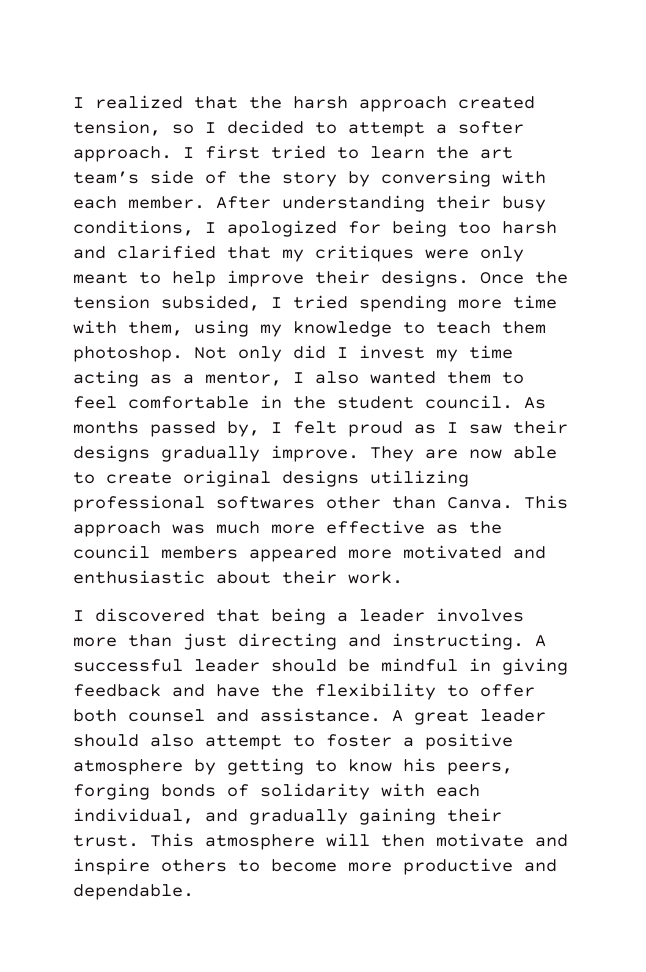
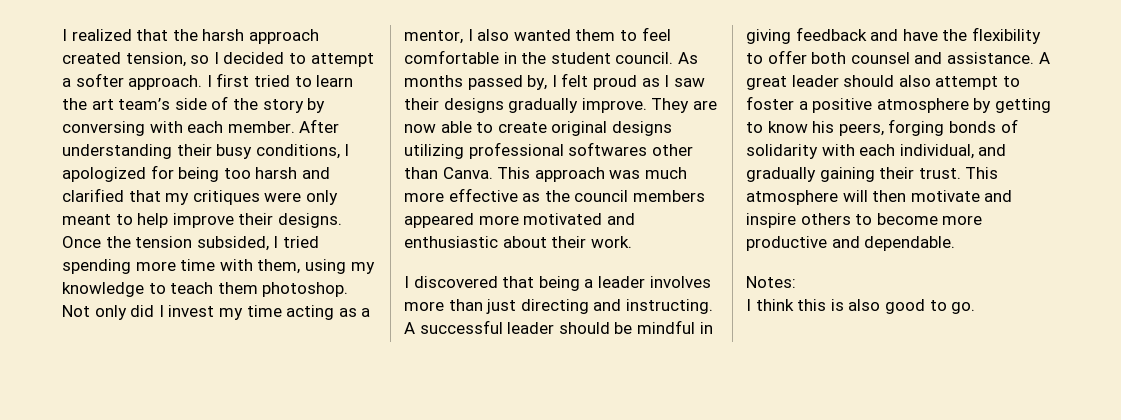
(194, 892) none -> [746,276,796,288] [746,299,976,314] // Notes: // I think this is also good to go.

